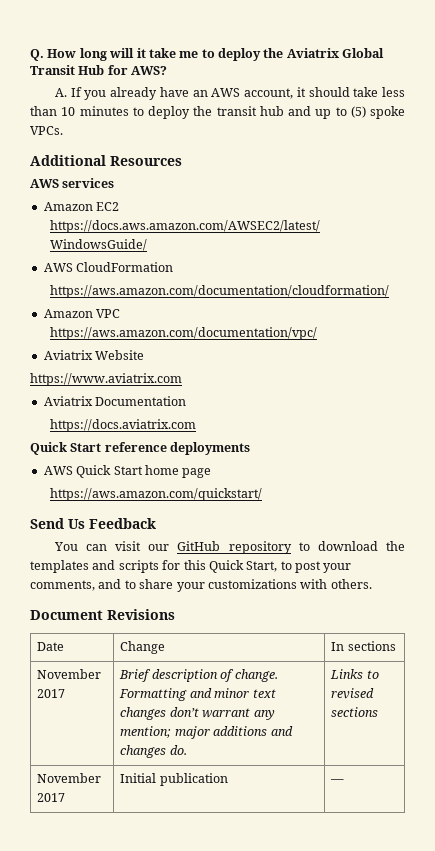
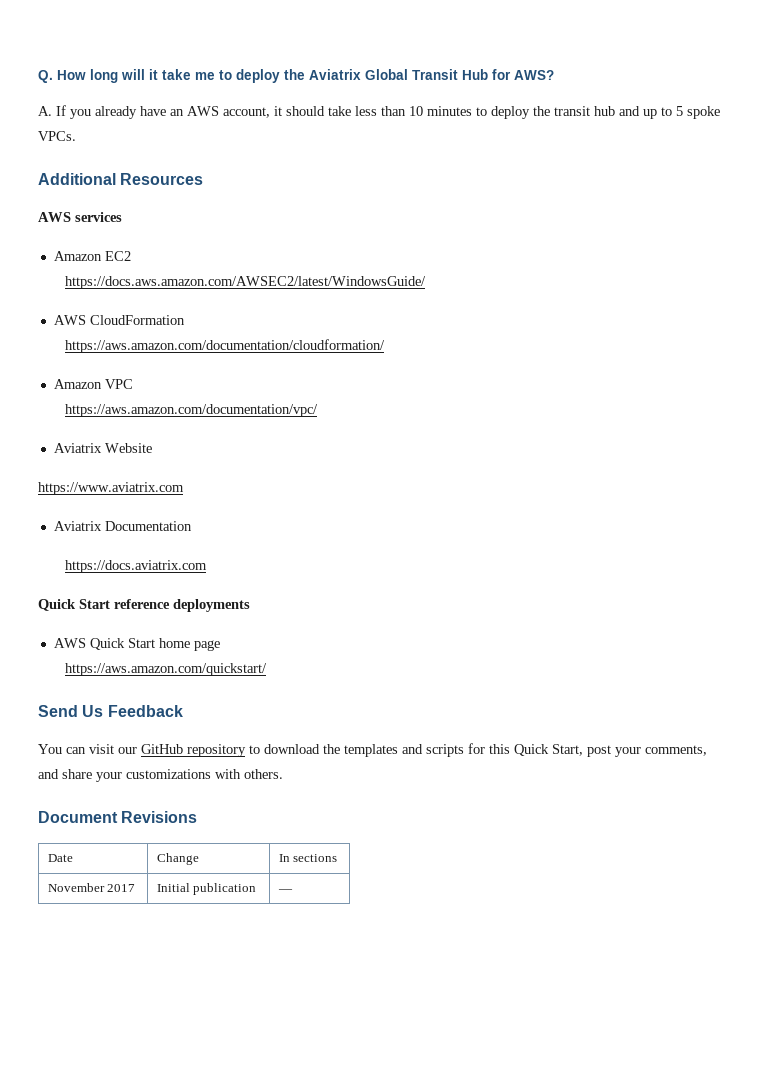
[350,106,366,118] (5) -> [676,106,683,116] 5
[280,561,292,570] to -> (583, 750) none
[124,580,136,589] to -> (59, 774) none
[37,669,102,679] [37,689,66,698] [119,669,278,682] [119,688,276,701] [120,707,275,720] [120,726,293,739] [120,745,187,758] [330,669,379,679] [331,688,375,699] [331,707,379,717] // November 2017 | Brief description of change. Formatting and minor text changes don’t warrant any mention; major additions and changes do. | Links to revised sections -> (338, 858) none

